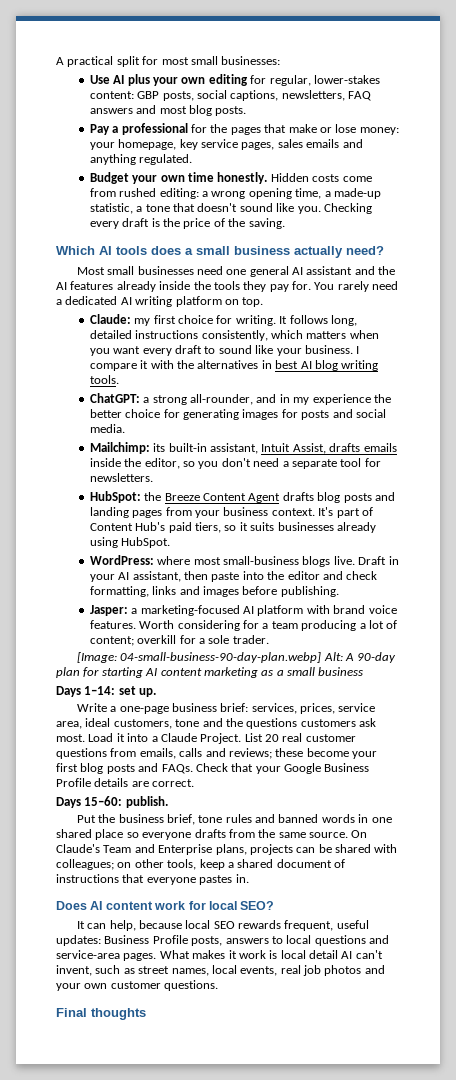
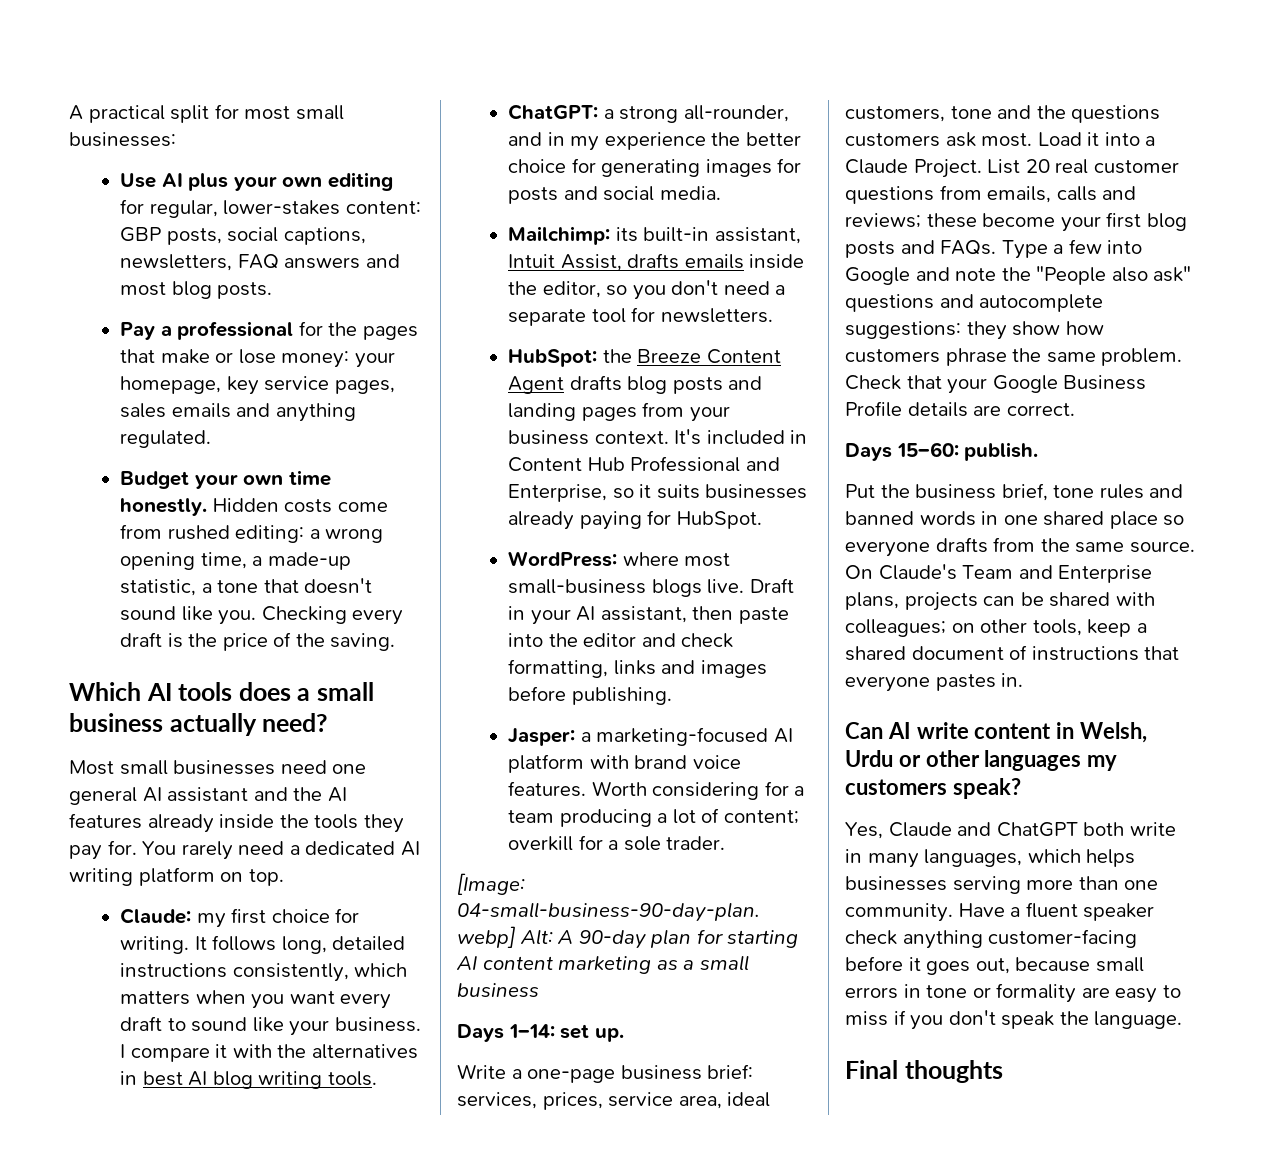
[336,507,373,518] [89,522,222,533] part of Content Hub's paid tiers, -> [706,430,808,445] [508,456,780,472] [508,484,608,502] included in Content Hub Professional and Enterprise,
[89,537,118,548] using -> [579,510,672,530] paying for
(193, 769) none -> [1001,239,1143,259] [845,266,1192,285] [845,294,1104,312] [845,321,1104,340] [845,348,1183,366] Type a few into Google and note the "People also ask" questions and autocomplete suggestions: they show how customers phrase the same problem.
[56,901,275,910] [76,920,369,931] [56,935,389,946] [56,950,383,961] [56,965,385,976] [56,980,219,991] Does AI content work for local SEO? // It can help, because local SEO rewards frequent, useful updates: Business Profile posts, answers to local questions and service-area pages. What makes it work is local detail AI can't invent, such as street names, local events, real job photos and your own customer questions. -> [845,722,1148,743] [845,750,1118,771] [845,778,1021,799] [845,822,1176,839] [845,849,1136,868] [845,876,1159,894] [845,902,1155,922] [845,929,1138,949] [845,956,1144,975] [845,983,1181,1003] [845,1010,1183,1030] Can AI write content in Welsh, Urdu or other languages my customers speak? // Yes, Claude and ChatGPT both write in many languages, which helps businesses serving more than one community. Have a fluent speaker check anything customer-facing before it goes out, because small errors in tone or formality are easy to miss if you don't speak the language.

